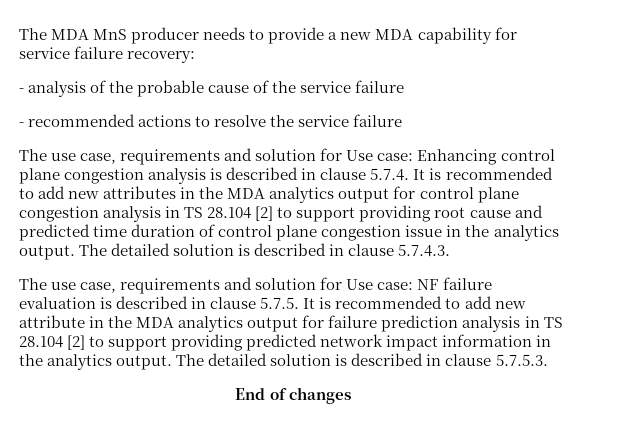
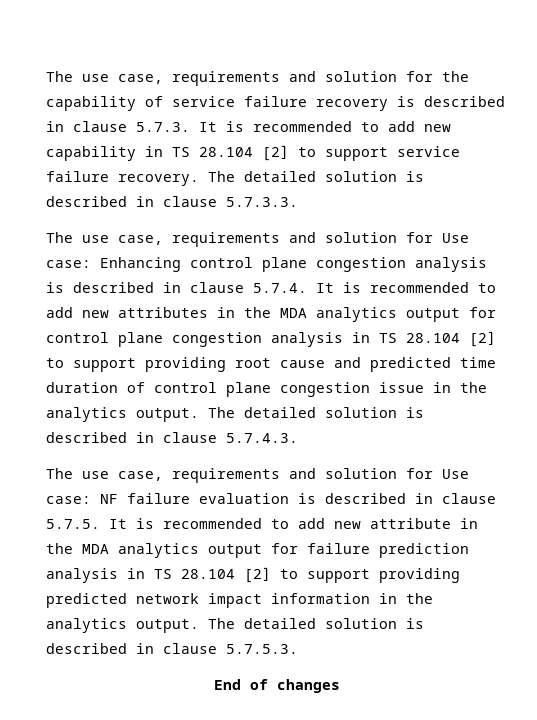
[19,27,517,44] [19,46,196,63] [19,80,405,97] [19,114,403,127] The MDA MnS producer needs to provide a new MDA capability for service failure recovery: // - analysis of the probable cause of the service failure // - recommended actions to resolve the service failure -> [46,71,469,86] [46,96,505,111] [46,121,451,132] [46,145,460,161] [46,171,424,186] [46,196,298,207] The use case, requirements and solution for the capability of service failure recovery is described in clause 5.7.3. It is recommended to add new capability in TS 28.104 [2] to support service failure recovery. The detailed solution is described in clause 5.7.3.3.

